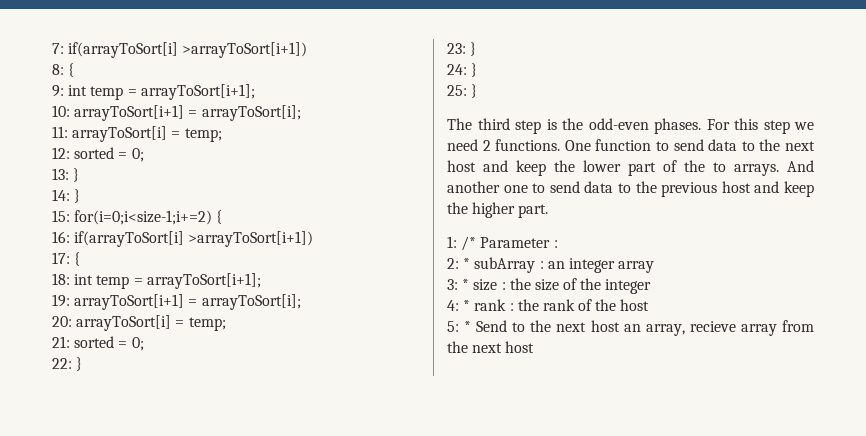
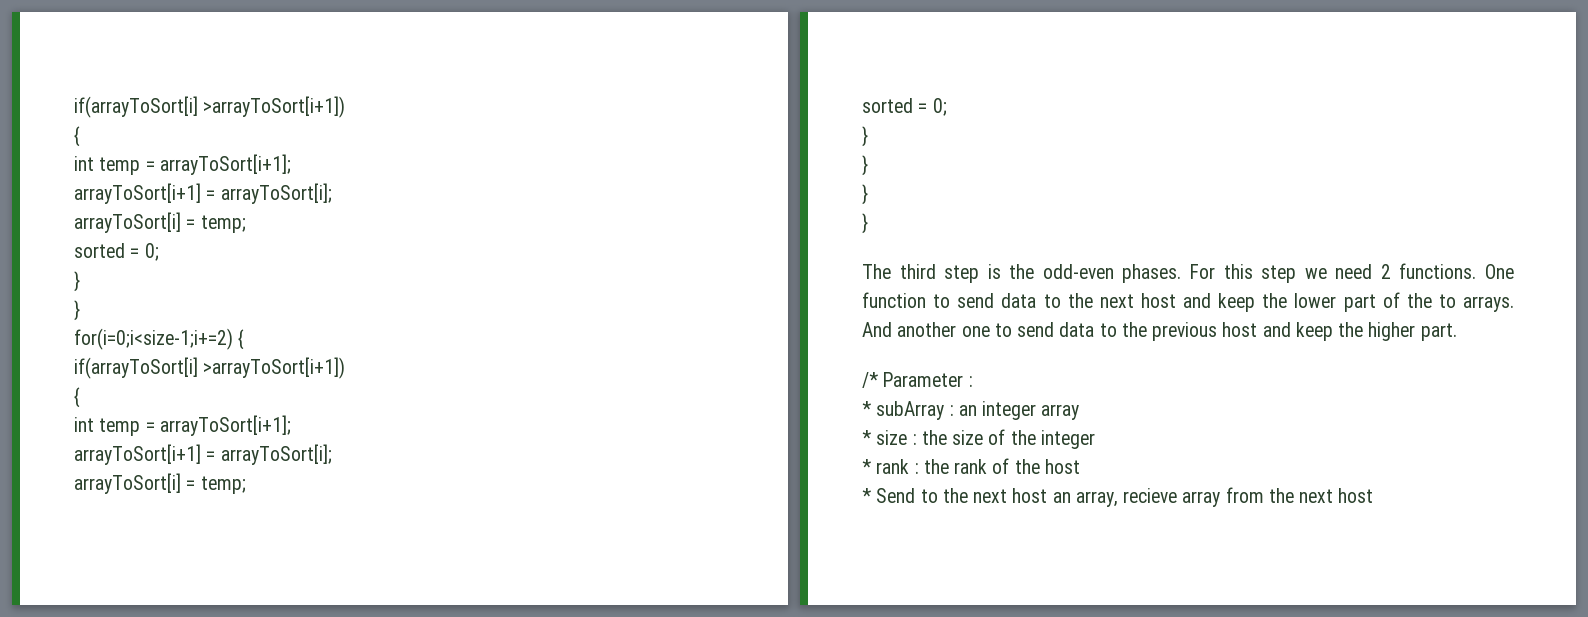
[52,42,308,58] [52,63,75,77] [52,84,255,100] [52,105,301,121] [52,126,222,142] [52,147,144,162] [52,168,80,182] [52,189,81,203] [52,210,70,222] 7: if(arrayToSort[i] >arrayToSort[i+1]) // 8: { // 9: int temp = arrayToSort[i+1]; // 10: arrayToSort[i+1] = arrayToSort[i]; // 11: arrayToSort[i] = temp; // 12: sorted = 0; // 13: } // 14: } // 15: -> [74,96,346,118] [74,126,80,147] [74,154,291,175] [74,183,332,204] [74,212,246,233] [74,243,159,261] [74,271,80,292] [74,300,80,321] if(arrayToSort[i] >arrayToSort[i+1]) // { // int temp = arrayToSort[i+1]; // arrayToSort[i+1] = arrayToSort[i]; // arrayToSort[i] = temp; // sorted = 0; // } // } //
[52,231,314,247] [52,252,81,266] [52,273,261,289] [52,294,301,310] [52,315,226,331] [52,336,144,351] [52,357,83,371] [447,42,477,56] [447,63,478,77] [447,85,467,96] 16: if(arrayToSort[i] >arrayToSort[i+1]) // 17: { // 18: int temp = arrayToSort[i+1]; // 19: arrayToSort[i+1] = arrayToSort[i]; // 20: arrayToSort[i] = temp; // 21: sorted = 0; // 22: } // 23: } // 24: } // 25: -> [74,357,346,379] [74,387,80,408] [74,415,291,436] [74,444,332,465] [74,473,246,494] [862,98,947,116] [862,126,868,147] [862,155,868,176] [862,184,868,205] if(arrayToSort[i] >arrayToSort[i+1]) // { // int temp = arrayToSort[i+1]; // arrayToSort[i+1] = arrayToSort[i]; // arrayToSort[i] = temp; // sorted = 0; // } // } // } //
[447,236,457,248] 1: -> (1457, 332) none
[447,258,459,269] 2: -> (973, 381) none
[447,279,458,290] 3: -> (1080, 412) none
[447,300,459,311] 4: -> (1095, 439) none
[447,321,459,332] 5: -> (1080, 466) none

